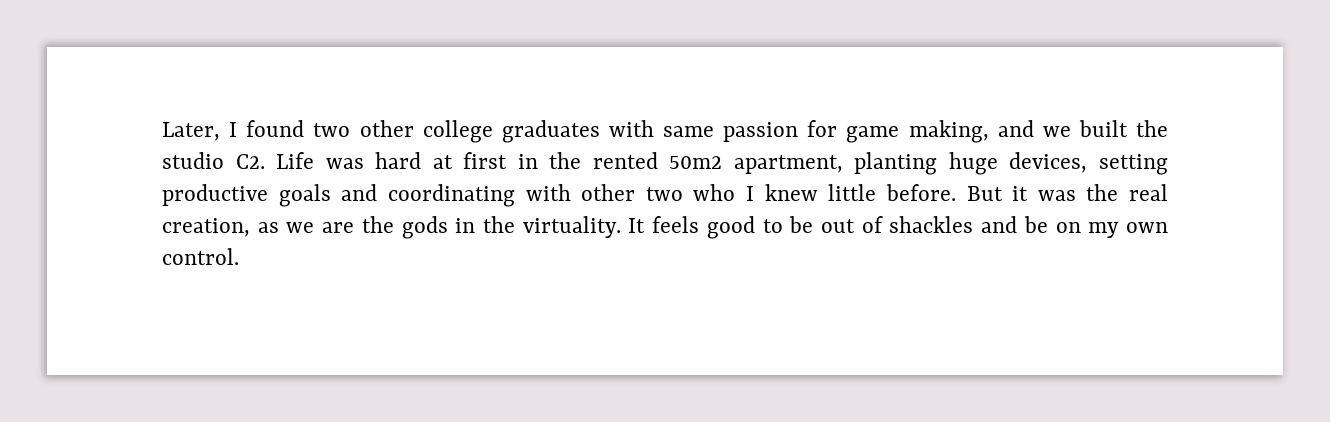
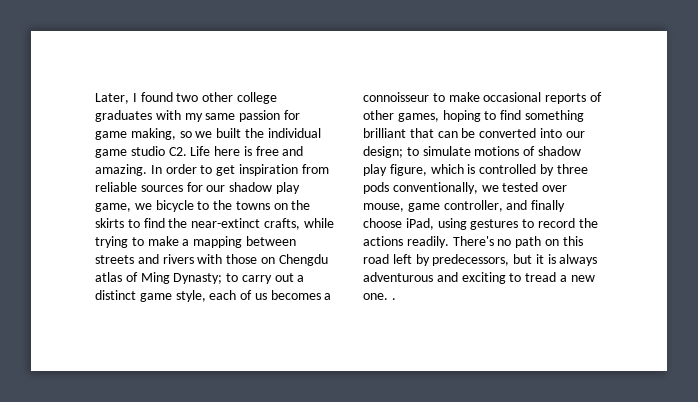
(654, 128) none -> [184,113,203,122] my
[997,120,1034,137] and -> [179,131,192,138] so
(1168, 128) none -> [267,128,321,138] [95,149,127,158] individual game
[325,152,1168,175] [162,184,1168,207] [162,216,1168,239] [162,248,239,265] was hard at first in the rented 50m2 apartment, planting huge devices, setting productive goals and coordinating with other two who I knew little before. But it was the real creation, as we are the gods in the virtuality. It feels good to be out of shackles and be on my own control. -> [214,146,304,156] [95,164,329,176] [95,182,300,194] [95,200,311,212] [95,218,334,230] [95,236,296,248] [95,254,328,266] [95,272,305,284] [95,290,332,302] [363,92,602,104] [363,110,584,122] [363,128,585,138] [363,146,581,158] [363,164,588,176] [363,182,568,194] [363,200,566,212] [363,218,598,230] [363,236,583,248] [363,254,598,266] [363,272,595,284] [363,293,396,300] here is free and amazing. In order to get inspiration from reliable sources for our shadow play game, we bicycle to the towns on the skirts to find the near-extinct crafts, while trying to make a mapping between streets and rivers with those on Chengdu atlas of Ming Dynasty; to carry out a distinct game style, each of us becomes a connoisseur to make occasional reports of other games, hoping to find something brilliant that can be converted into our design; to simulate motions of shadow play figure, which is controlled by three pods conventionally, we tested over mouse, game controller, and finally choose iPad, using gestures to record the actions readily. There's no path on this road left by predecessors, but it is always adventurous and exciting to tread a new one. .

